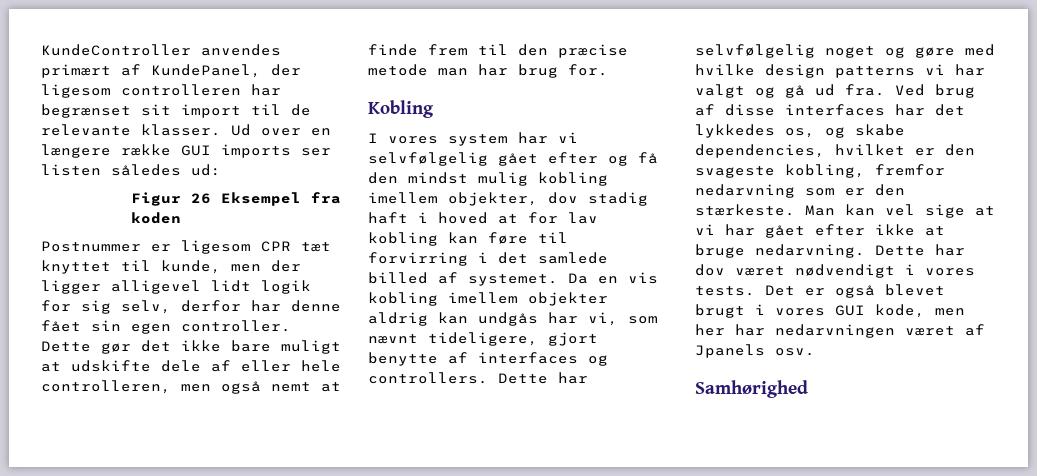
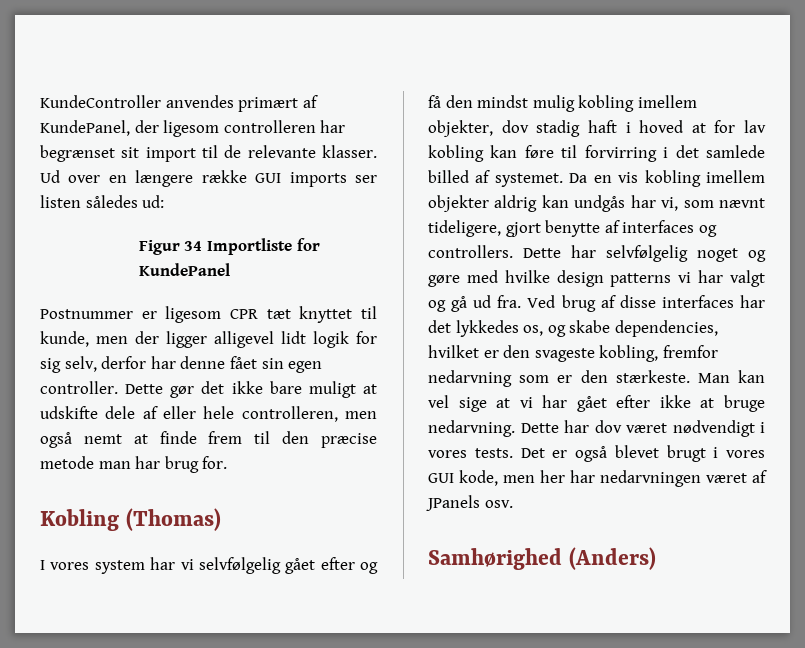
[191,192,342,206] [131,212,182,224] 26 Eksempel fra koden -> [184,238,320,255] [138,263,230,276] 34 Importliste for KundePanel
(434, 109) none -> [125,508,221,531] (Thomas)
[695,344,765,358] Jpanels -> [426,495,480,511] JPanels
(808, 389) none -> [568,547,656,570] (Anders)

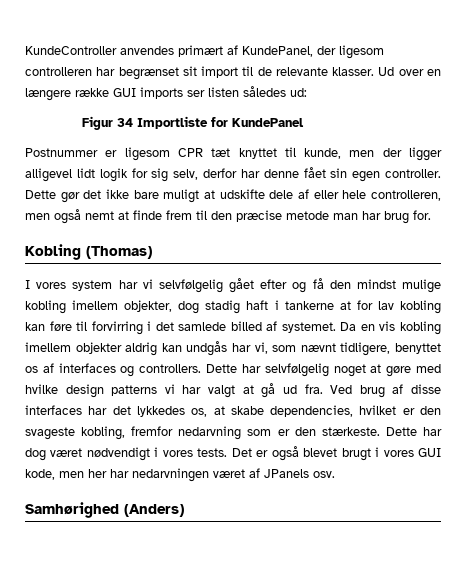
[532,95,575,112] mulig -> [402,279,442,293] mulige
[501,120,529,133] dov -> [178,301,200,314] dog
[639,120,684,133] hoved -> [284,301,334,310] tankerne
[428,220,601,237] tideligere, gjort benytte -> [340,342,441,356] [25,366,38,373] tidligere, benyttet os
[748,250,766,262] og -> [370,364,382,373] at
[428,300,446,312] og -> [242,385,254,394] at
[547,325,566,337] og -> [213,406,225,415] at
[697,370,765,383] [428,395,765,412] [428,420,622,437] Man kan vel sige at vi har gået efter ikke at bruge nedarvning. Dette har dov -> [385,427,442,436] [25,448,46,461] Dette har dog

